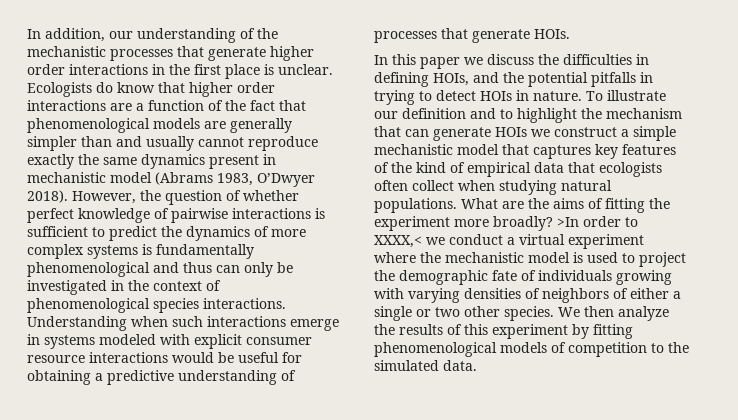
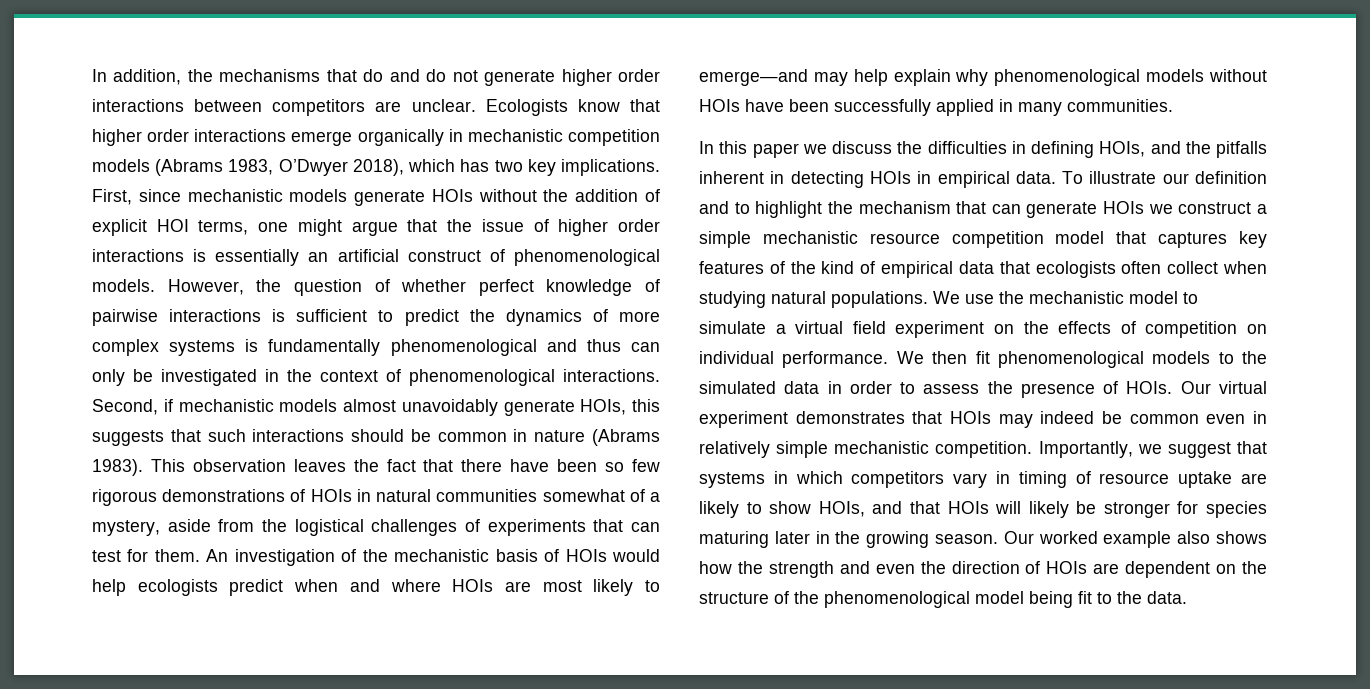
[109,28,278,43] [27,46,314,61] [27,64,274,79] our understanding of the mechanistic processes that generate higher order interactions in the first place is -> [187,69,660,86] [92,99,402,116] the mechanisms that do and do not generate higher order interactions between competitors are
[96,82,113,93] do -> (568, 107) none
[110,100,306,111] [27,118,292,133] [27,136,318,151] [27,154,276,169] [27,172,315,187] [27,190,68,203] are a function of the fact that phenomenological models are generally simpler than and usually cannot reproduce exactly the same dynamics present in mechanistic model (Abrams 1983, O’Dwyer 2018). -> [291,129,661,146] [92,159,660,176] [92,189,660,206] [92,219,661,236] [92,249,660,266] [92,279,155,292] emerge organically in mechanistic competition models (Abrams 1983, O’Dwyer 2018), which has two key implications. First, since mechanistic models generate HOIs without the addition of explicit HOI terms, one might argue that the issue of higher order interactions is essentially an artificial construct of phenomenological models.
[153,298,286,313] [27,316,339,331] [27,334,312,349] [27,352,302,363] [27,370,296,385] [374,28,570,43] species interactions. Understanding when such interactions emerge in systems modeled with explicit consumer resource interactions would be useful for obtaining a predictive understanding of processes that generate HOIs. -> [563,369,660,382] [92,399,660,416] [92,429,660,446] [92,459,661,476] [92,489,660,506] [92,519,660,536] [92,549,660,566] [92,579,660,596] [699,69,1267,86] [699,99,1173,116] interactions. Second, if mechanistic models almost unavoidably generate HOIs, this suggests that such interactions should be common in nature (Abrams 1983). This observation leaves the fact that there have been so few rigorous demonstrations of HOIs in natural communities somewhat of a mystery, aside from the logistical challenges of experiments that can test for them. An investigation of the mechanistic basis of HOIs would help ecologists predict when and where HOIs are most likely to emerge—and may help explain why phenomenological models without HOIs have been successfully applied in many communities.
[528,72,653,87] [374,90,582,105] potential pitfalls in trying to detect HOIs in nature. -> [1216,141,1267,158] [699,171,1056,188] pitfalls inherent in detecting HOIs in empirical data.
(453, 149) none -> [869,231,1044,248] resource competition
[461,198,670,213] [374,216,638,231] [374,234,644,249] [374,252,686,267] [374,270,672,285] [374,288,681,303] [374,306,669,321] [374,324,633,339] [374,342,689,357] [374,360,439,371] What are the aims of fitting the experiment more broadly? >In order to XXXX,< we conduct a virtual experiment where the mechanistic model is used to project the demographic fate of individuals growing with varying densities of neighbors of either a single or two other species. We then analyze the results of this experiment by fitting phenomenological models of competition to the simulated -> [933,291,1198,304] [699,321,1267,338] [699,351,1267,368] [699,381,1267,398] [699,411,1267,428] [699,441,1267,458] [699,471,1267,488] [699,501,1267,518] [699,531,1267,548] [699,561,1267,578] [699,591,1142,608] We use the mechanistic model to simulate a virtual field experiment on the effects of competition on individual performance. We then fit phenomenological models to the simulated data in order to assess the presence of HOIs. Our virtual experiment demonstrates that HOIs may indeed be common even in relatively simple mechanistic competition. Importantly, we suggest that systems in which competitors vary in timing of resource uptake are likely to show HOIs, and that HOIs will likely be stronger for species maturing later in the growing season. Our worked example also shows how the strength and even the direction of HOIs are dependent on the structure of the phenomenological model being fit to the

